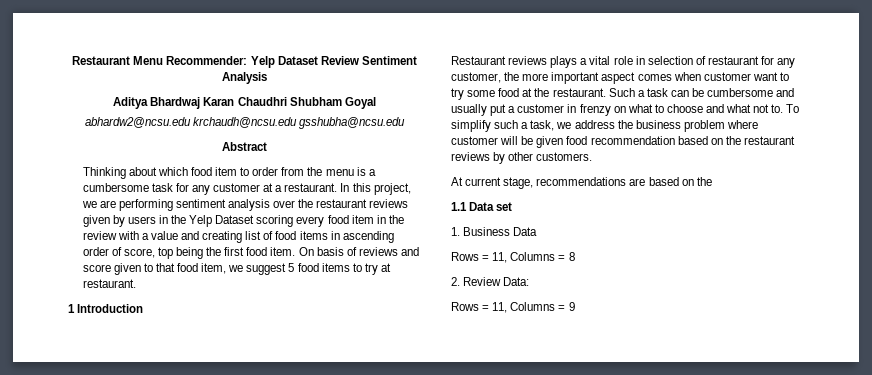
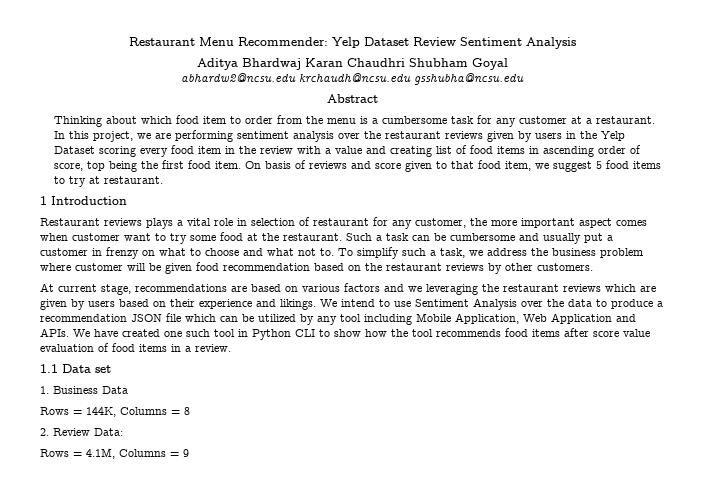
[696,177,712,186] the -> [302,283,656,295] [40,298,663,310] [40,313,636,325] [40,328,650,340] [40,343,231,352] various factors and we leveraging the restaurant reviews which are given by users based on their experience and likings. We intend to use Sentiment Analysis over the data to produce a recommendation JSON file which can be utilized by any tool including Mobile Application, Web Application and APIs. We have created one such tool in Python CLI to show how the tool recommends food items after score value evaluation of food items in a review.
[492,252,508,263] 11, -> [86,407,116,417] 144K,
[492,302,508,313] 11, -> [86,448,115,459] 4.1M,

